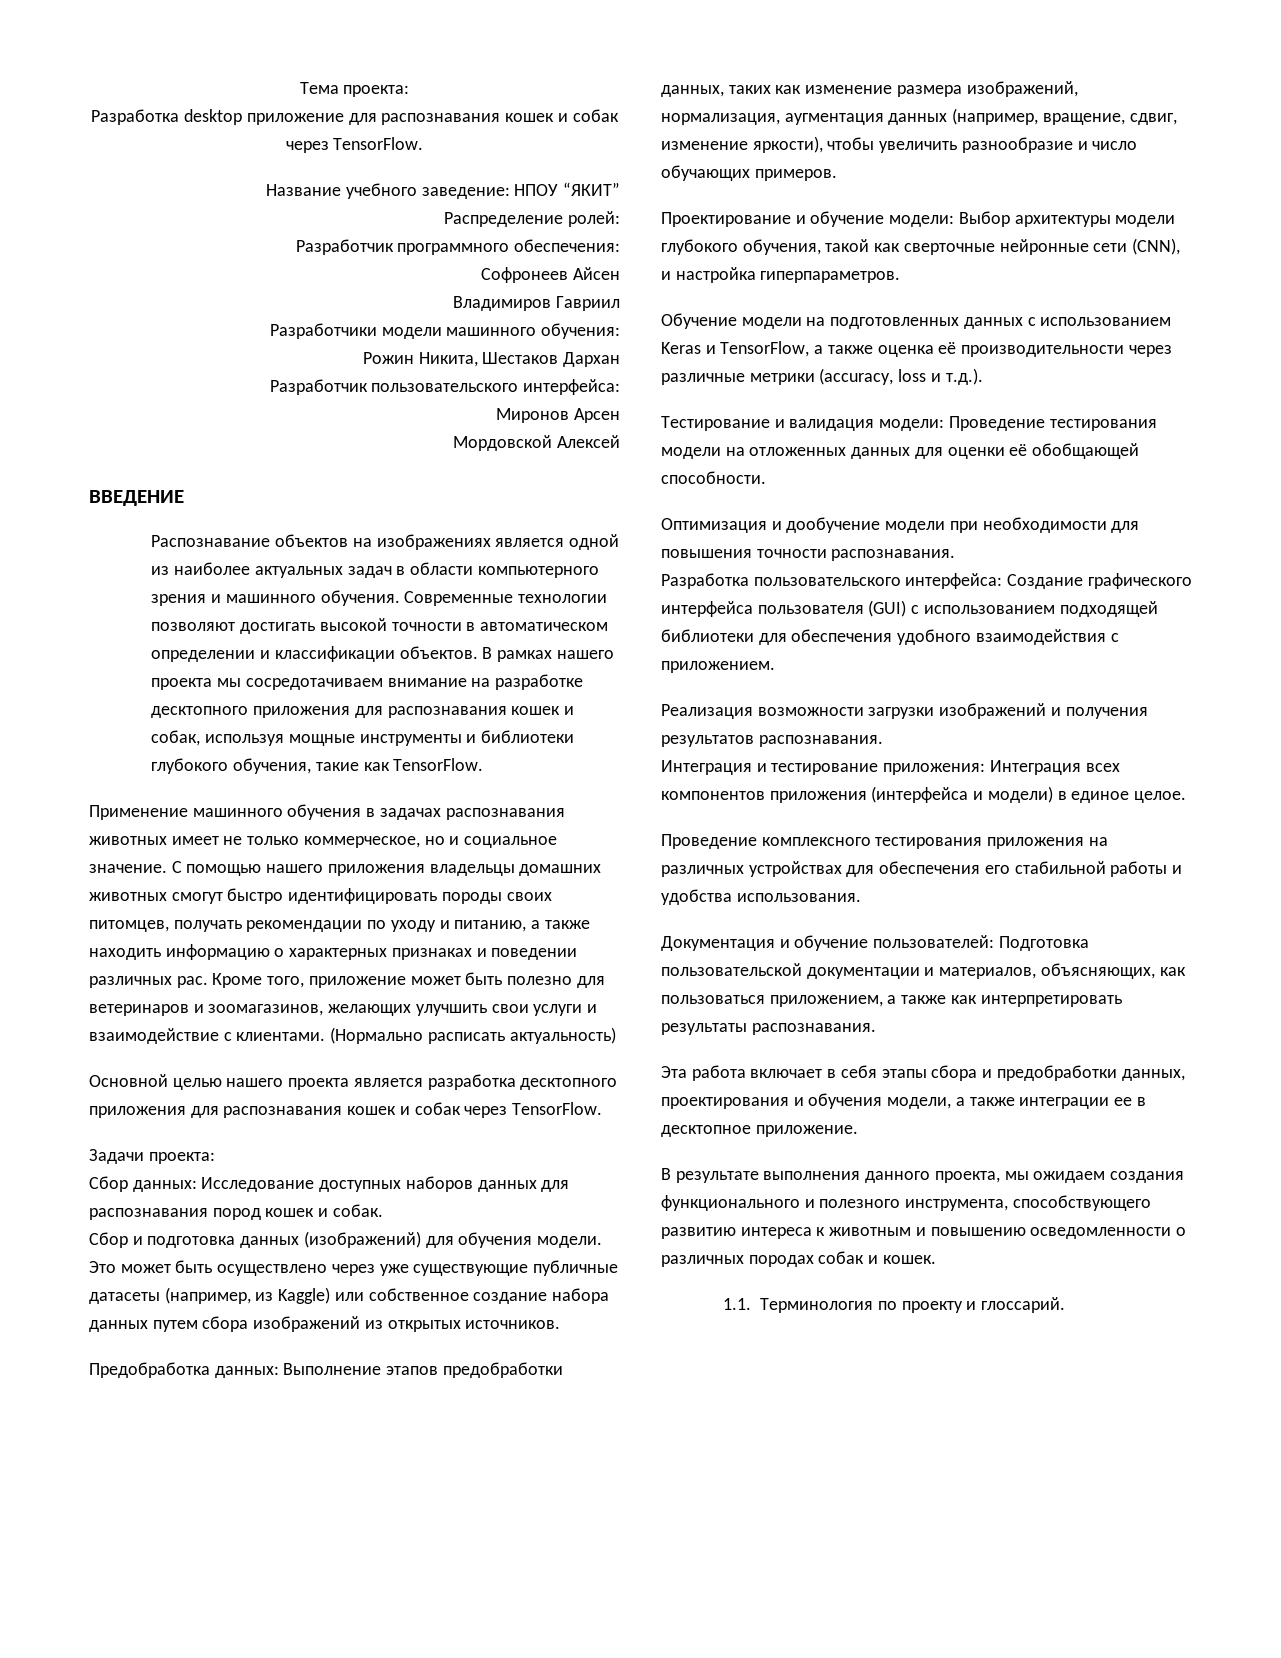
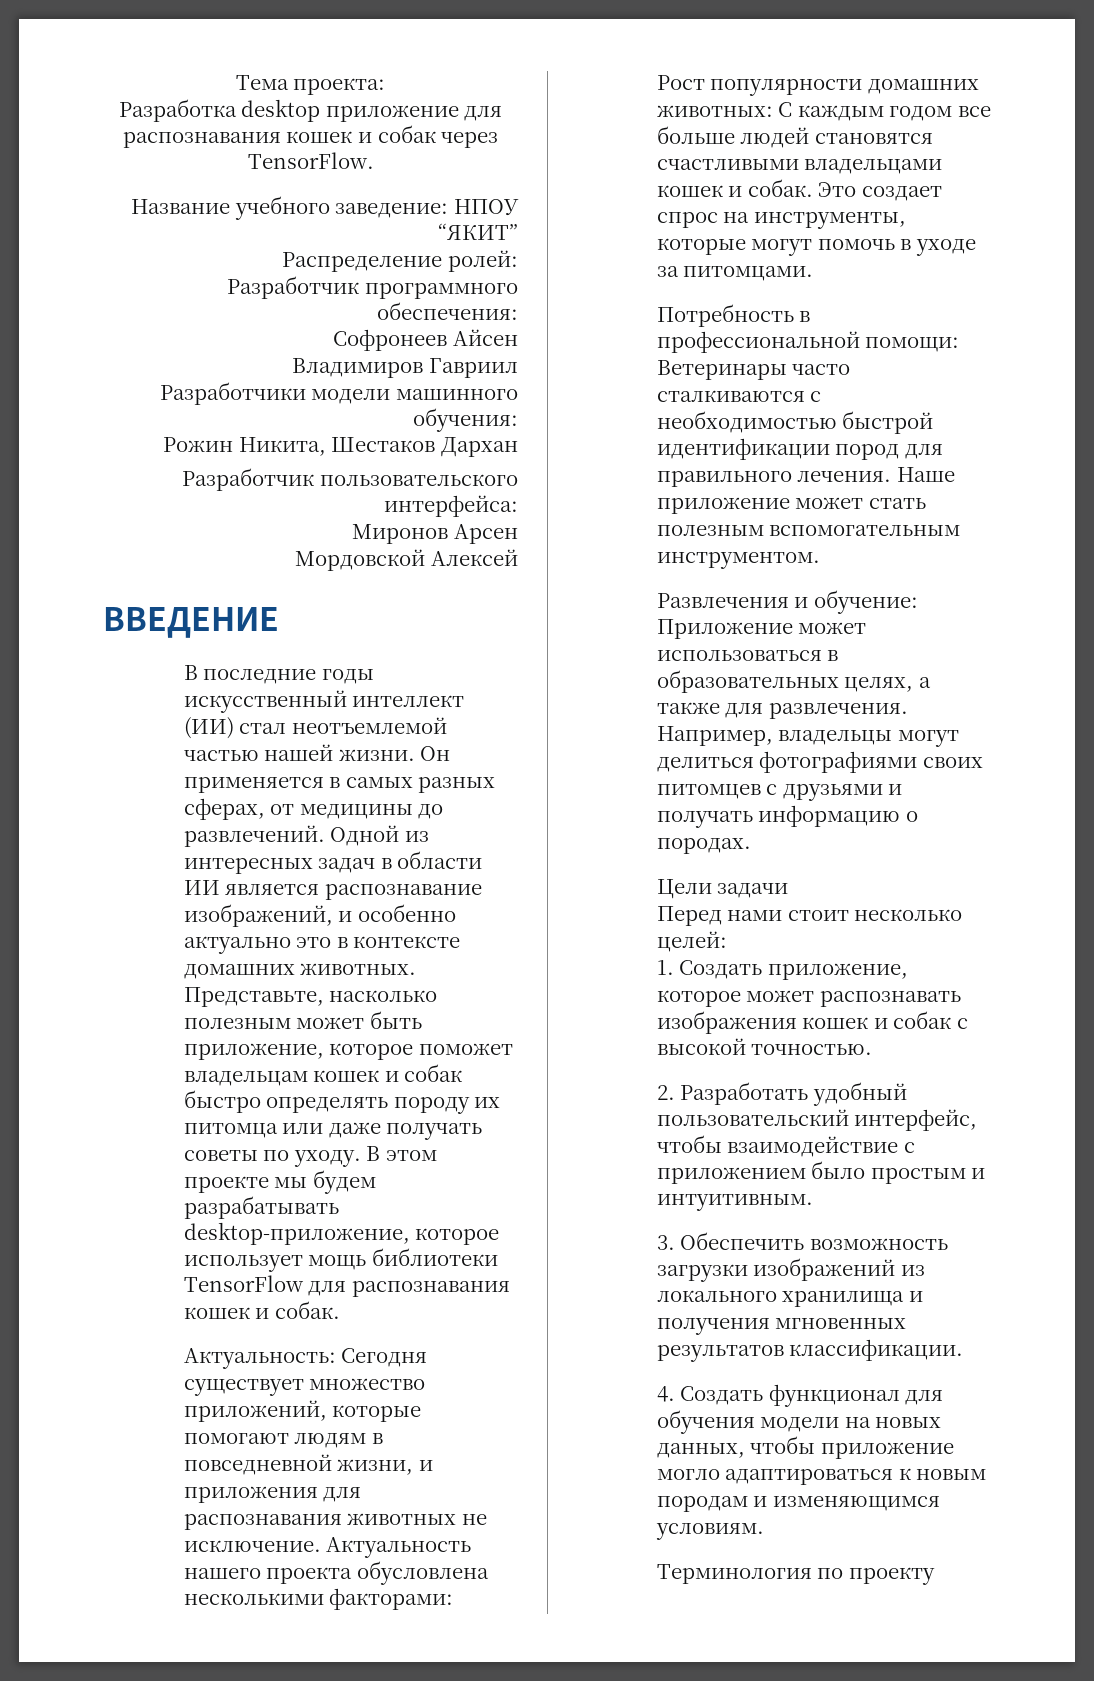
[151,534,619,550] [151,562,599,578] [151,590,607,606] [151,618,608,634] [151,646,614,662] [151,674,583,690] [151,706,574,718] [151,730,574,746] [151,758,484,774] [89,804,565,820] [89,836,558,848] [89,861,602,876] [89,888,552,904] [89,920,590,932] [89,944,578,960] [89,972,605,988] [89,1004,598,1016] [89,1027,616,1044] [89,1074,618,1090] [89,1102,603,1118] [89,1149,215,1164] [89,1176,570,1192] [89,1204,383,1220] [89,1231,603,1248] [89,1260,619,1276] [89,1287,610,1304] [89,1316,561,1332] [89,1362,563,1378] [661,81,1078,97] [661,108,1177,125] [661,136,1138,153] [661,165,837,181] [661,211,1176,227] [661,238,1181,255] [661,267,901,283] [661,313,1172,329] [661,341,1172,357] [661,368,983,385] [661,416,1157,431] [661,443,1140,459] [661,471,766,484] [661,517,1140,533] [661,549,956,561] [661,573,1192,589] [661,600,1158,617] [661,629,1119,645] [661,661,775,673] [661,703,1148,719] [661,735,883,747] [661,760,1120,775] [661,786,1187,803] [661,834,1108,849] [661,861,1183,877] [661,889,861,905] [661,935,1089,951] [661,963,1186,979] [661,995,1122,1007] [661,1023,876,1035] [661,1065,1185,1081] [661,1093,1146,1109] [661,1125,858,1137] [661,1168,1185,1183] [661,1195,1151,1211] [661,1227,1187,1239] [661,1251,936,1267] [723,1298,752,1310] Распознавание объектов на изображениях является одной из наиболее актуальных задач в области компьютерного зрения и машинного обучения. Современные технологии позволяют достигать высокой точности в автоматическом определении и классификации объектов. В рамках нашего проекта мы сосредотачиваем внимание на разработке десктопного приложения для распознавания кошек и собак, используя мощные инструменты и библиотеки глубокого обучения, такие как TensorFlow. // Применение машинного обучения в задачах распознавания животных имеет не только коммерческое, но и социальное значение. С помощью нашего приложения владельцы домашних животных смогут быстро идентифицировать породы своих питомцев, получать рекомендации по уходу и питанию, а также находить информацию о характерных признаках и поведении различных рас. Кроме того, приложение может быть полезно для ветеринаров и зоомагазинов, желающих улучшить свои услуги и взаимодействие с клиентами. (Нормально расписать актуальность) // Основной целью нашего проекта является разработка десктопного приложения для распознавания кошек и собак через TensorFlow. // Задачи проекта: // Сбор данных: Исследование доступных наборов данных для распознавания пород кошек и собак. // Сбор и подготовка данных (изображений) для обучения модели. Это может быть осуществлено через уже существующие публичные датасеты (например, из Kaggle) или собственное создание набора данных путем сбора изображений из открытых источников. // Предобработка данных: Выполнение этапов предобработки данных, таких как изменение размера изображений, нормализация, аугментация данных (например, вращение, сдвиг, изменение яркости), чтобы увеличить разнообразие и число обучающих примеров. // Проектирование и обучение модели: Выбор архитектуры модели глубокого обучения, такой как сверточные нейронные сети (CNN), и настройка гиперпараметров. // Обучение модели на подготовленных данных с использованием Keras и TensorFlow, а также оценка её производительности через различные метрики (accuracy, loss и т.д.). // Тестирование и валидация модели: Проведение тестирования модели на отложенных данных для оценки её обобщающей способности. // Оптимизация и дообучение модели при необходимости для повышения точности распознавания. // Разработка пользовательского интерфейса: Создание графического интерфейса пользователя (GUI) с использованием подходящей библиотеки для обеспечения удобного взаимодействия с приложением. // Реализация возможности загрузки изображений и получения результатов распознавания. // Интеграция и тестирование приложения: Интеграция всех компонентов приложения (интерфейса и модели) в единое целое. // Проведение комплексного тестирования приложения на различных устройствах для обеспечения его стабильной работы и удобства использования. // Документация и обучение пользователей: Подготовка пользовательской документации и материалов, объясняющих, как пользоваться приложением, а также как интерпретировать результаты распознавания. // Эта работа включает в себя этапы сбора и предобработки данных, проектирования и обучения модели, а также интеграции ее в десктопное приложение. // В результате выполнения данного проекта, мы ожидаем создания функционального и полезного инструмента, способствующего развитию интереса к животным и повышению осведомленности о различных породах собак и кошек. // 1.1. -> [183,665,374,684] [183,690,465,713] [183,717,447,739] [183,744,451,761] [183,777,496,793] [183,798,444,820] [183,825,429,847] [183,851,483,874] [183,880,482,900] [183,904,456,927] [183,936,461,954] [183,963,417,979] [183,987,438,1007] [183,1011,422,1029] [183,1043,513,1060] [183,1064,463,1086] [183,1090,501,1114] [183,1122,483,1140] [183,1146,437,1167] [183,1170,376,1194] [183,1196,339,1219] [183,1222,500,1245] [183,1248,498,1272] [183,1275,510,1297] [183,1301,340,1319] [183,1348,428,1369] [183,1378,426,1396] [183,1400,422,1422] [183,1433,383,1448] [183,1454,433,1475] [183,1486,362,1503] [183,1513,487,1530] [183,1537,472,1558] [183,1561,489,1585] [183,1588,454,1610] [656,75,979,96] [656,102,991,121] [656,126,933,148] [656,159,943,174] [656,179,942,201] [656,212,906,229] [656,238,976,256] [656,266,814,281] [656,304,811,327] [656,331,960,353] [656,360,851,380] [656,390,822,402] [656,411,934,434] [656,438,943,460] [656,467,955,487] [656,497,926,514] [656,525,961,536] [656,552,820,569] [656,590,918,614] [656,619,867,639] [656,650,839,661] [656,670,931,693] [656,702,908,719] [656,726,959,747] [656,751,983,773] [656,784,903,801] [656,805,918,828] [656,838,751,854] [656,879,789,899] [656,906,963,926] [656,931,727,952] [656,960,908,980] [656,990,961,1007] [656,1011,968,1034] [656,1038,873,1055] [656,1082,907,1106] [656,1109,978,1131] [656,1135,915,1157] [656,1161,986,1184] [656,1194,813,1211] [656,1232,948,1250] [656,1258,925,1282] [656,1290,923,1307] [656,1318,907,1335] [656,1339,964,1362] [656,1384,944,1407] [656,1410,942,1434] [656,1436,954,1459] [656,1468,987,1485] [656,1496,940,1512] [655,1523,764,1540] В последние годы искусственный интеллект (ИИ) стал неотъемлемой частью нашей жизни. Он применяется в самых разных сферах, от медицины до развлечений. Одной из интересных задач в области ИИ является распознавание изображений, и особенно актуально это в контексте домашних животных. Представьте, насколько полезным может быть приложение, которое поможет владельцам кошек и собак быстро определять породу их питомца или даже получать советы по уходу. В этом проекте мы будем разрабатывать desktop-приложение, которое использует мощь библиотеки TensorFlow для распознавания кошек и собак. // Актуальность: Сегодня существует множество приложений, которые помогают людям в повседневной жизни, и приложения для распознавания животных не исключение. Актуальность нашего проекта обусловлена несколькими факторами: // Рост популярности домашних животных: С каждым годом все больше людей становятся счастливыми владельцами кошек и собак. Это создает спрос на инструменты, которые могут помочь в уходе за питомцами. // Потребность в профессиональной помощи: Ветеринары часто сталкиваются с необходимостью быстрой идентификации пород для правильного лечения. Наше приложение может стать полезным вспомогательным инструментом. // Развлечения и обучение: Приложение может использоваться в образовательных целях, а также для развлечения. Например, владельцы могут делиться фотографиями своих питомцев с друзьями и получать информацию о породах. // Цели задачи // Перед нами стоит несколько целей: // 1. Создать приложение, которое может распознавать изображения кошек и собак с высокой точностью. // 2. Разработать удобный пользовательский интерфейс, чтобы взаимодействие с приложением было простым и интуитивным. // 3. Обеспечить возможность загрузки изображений из локального хранилища и получения мгновенных результатов классификации. // 4. Создать функционал для обучения модели на новых данных, чтобы приложение могло адаптироваться к новым породам и изменяющимся условиям. //
[966,1297,1066,1313] и глоссарий. -> (935, 1576) none

